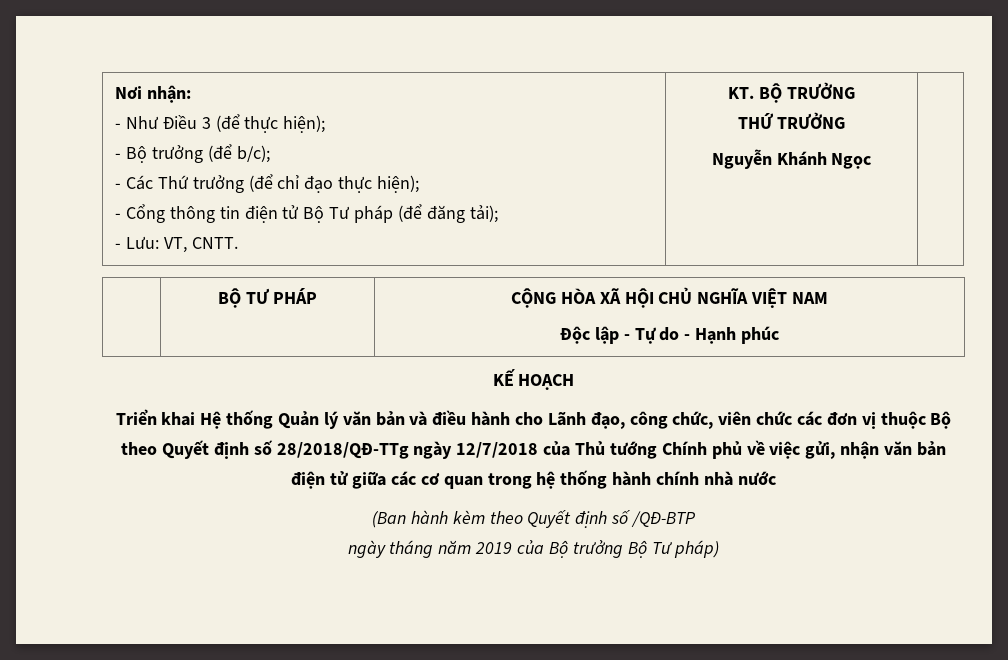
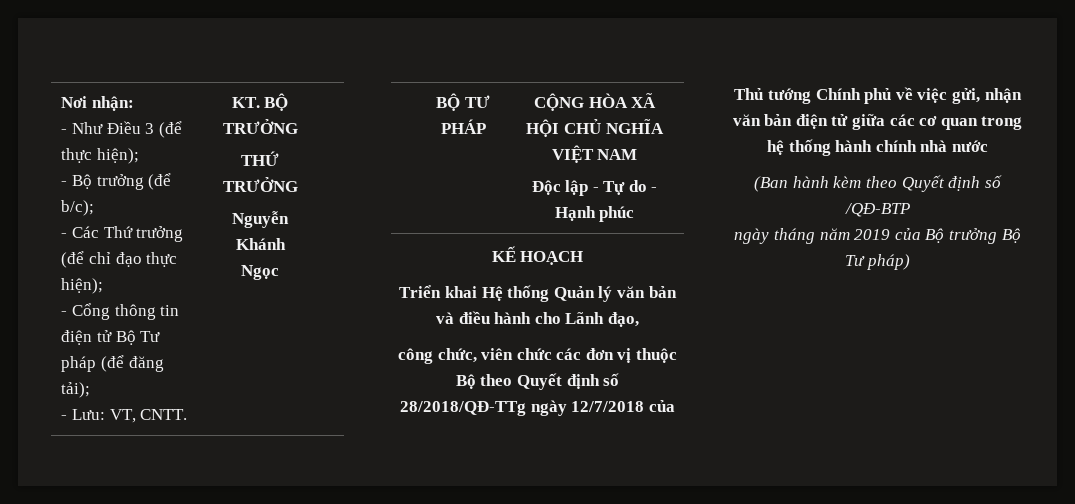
(625, 420) none -> (639, 319) //

